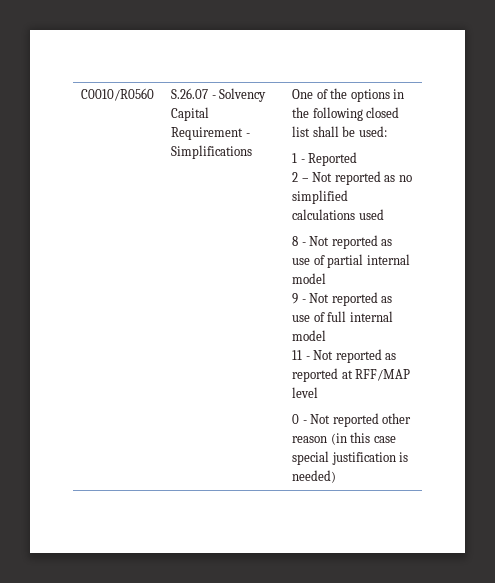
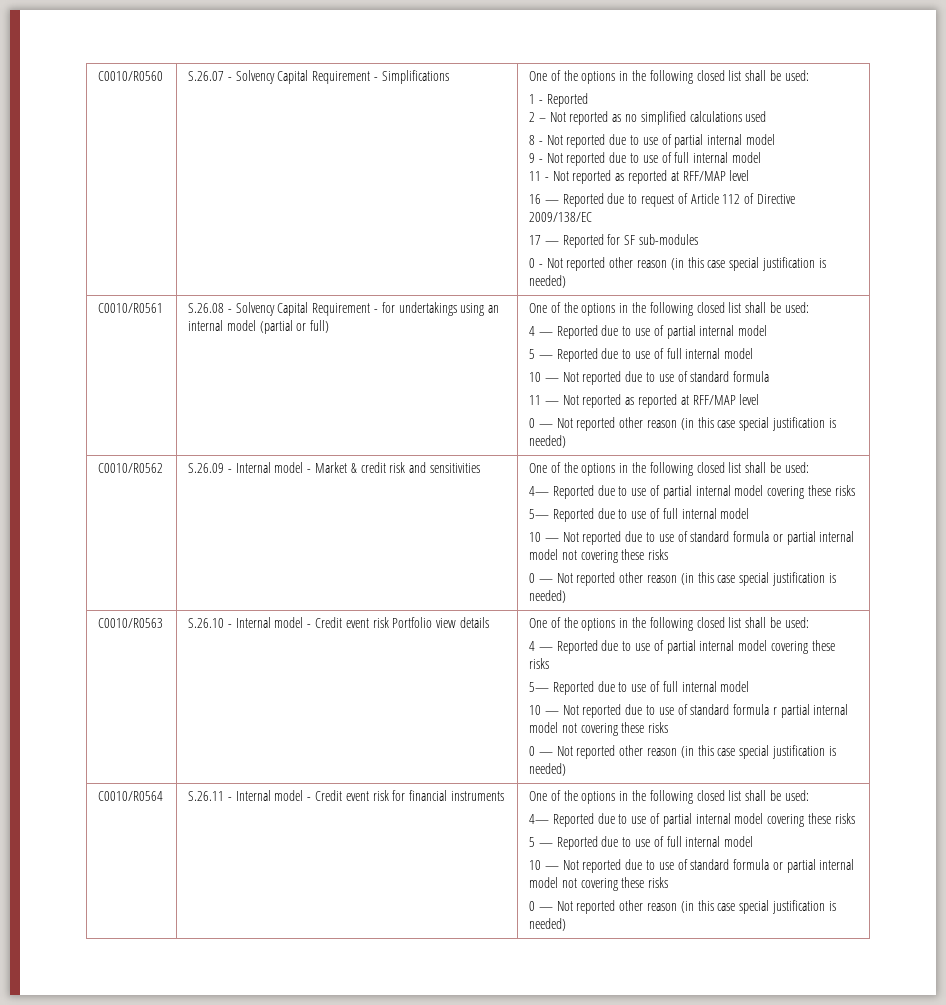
[381,239,393,246] as -> [609,134,639,145] due to
[381,296,393,303] as -> [609,152,639,163] due to
(319, 392) none -> [529,193,795,207] [529,212,593,222] [529,234,698,248] // 16 — Reported due to request of Article 112 of Directive 2009/138/EC // 17 — Reported for SF sub-modules
(337, 476) none -> [98,303,164,313] [188,302,500,316] [188,320,330,334] [529,302,809,316] [529,325,768,339] [529,348,754,362] [529,371,770,385] [529,394,760,408] [529,417,836,431] [529,435,567,448] [98,463,164,473] [188,462,480,473] [529,462,809,476] [529,485,855,499] [529,508,750,522] [529,531,855,545] [529,549,669,563] [529,572,836,586] [529,590,567,603] [98,618,164,628] [188,617,489,628] [529,617,809,631] [529,640,835,654] [529,658,550,669] [529,681,750,695] [529,704,849,718] [529,722,669,736] [529,745,836,759] [529,763,567,776] [98,791,164,801] [188,790,504,801] [529,790,809,804] [529,813,855,827] [529,836,754,850] [529,859,855,873] [529,877,669,891] [529,900,836,914] [529,918,567,931] // C0010/R0561 | S.26.08 - Solvency Capital Requirement - for undertakings using an internal model (partial or full) | One of the options in the following closed list shall be used: // 4 — Reported due to use of partial internal model // 5 — Reported due to use of full internal model // 10 — Not reported due to use of standard formula // 11 — Not reported as reported at RFF/MAP level // 0 — Not reported other reason (in this case special justification is needed) // C0010/R0562 | S.26.09 - Internal model - Market & credit risk and sensitivities | One of the options in the following closed list shall be used: // 4— Reported due to use of partial internal model covering these risks // 5— Reported due to use of full internal model // 10 — Not reported due to use of standard formula or partial internal model not covering these risks // 0 — Not reported other reason (in this case special justification is needed) // C0010/R0563 | S.26.10 - Internal model - Credit event risk Portfolio view details | One of the options in the following closed list shall be used: // 4 — Reported due to use of partial internal model covering these risks // 5— Reported due to use of full internal model // 10 — Not reported due to use of standard formula r partial internal model not covering these risks // 0 — Not reported other reason (in this case special justification is needed) // C0010/R0564 | S.26.11 - Internal model - Credit event risk for financial instruments | One of the options in the following closed list shall be used: // 4— Reported due to use of partial internal model covering these risks // 5 — Reported due to use of full internal model // 10 — Not reported due to use of standard formula or partial internal model not covering these risks // 0 — Not reported other reason (in this case special justification is needed)

